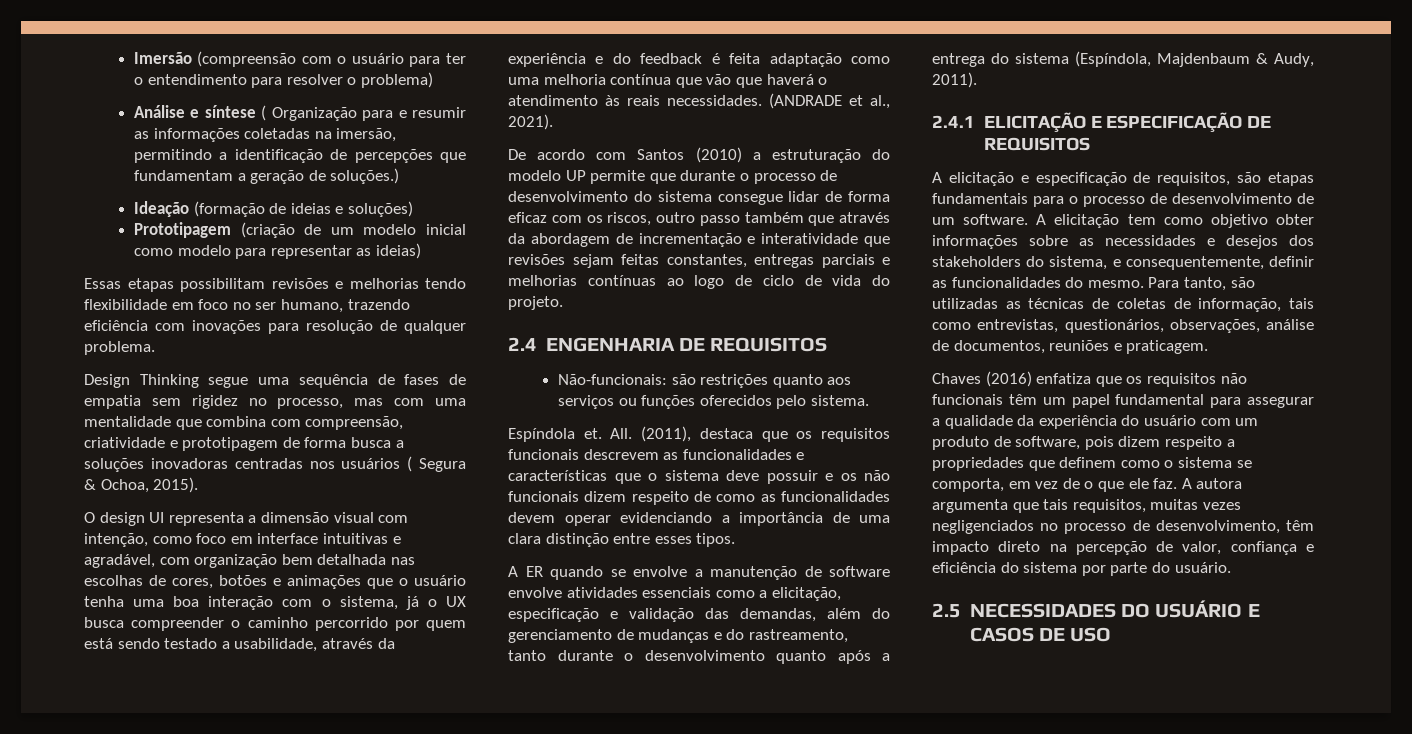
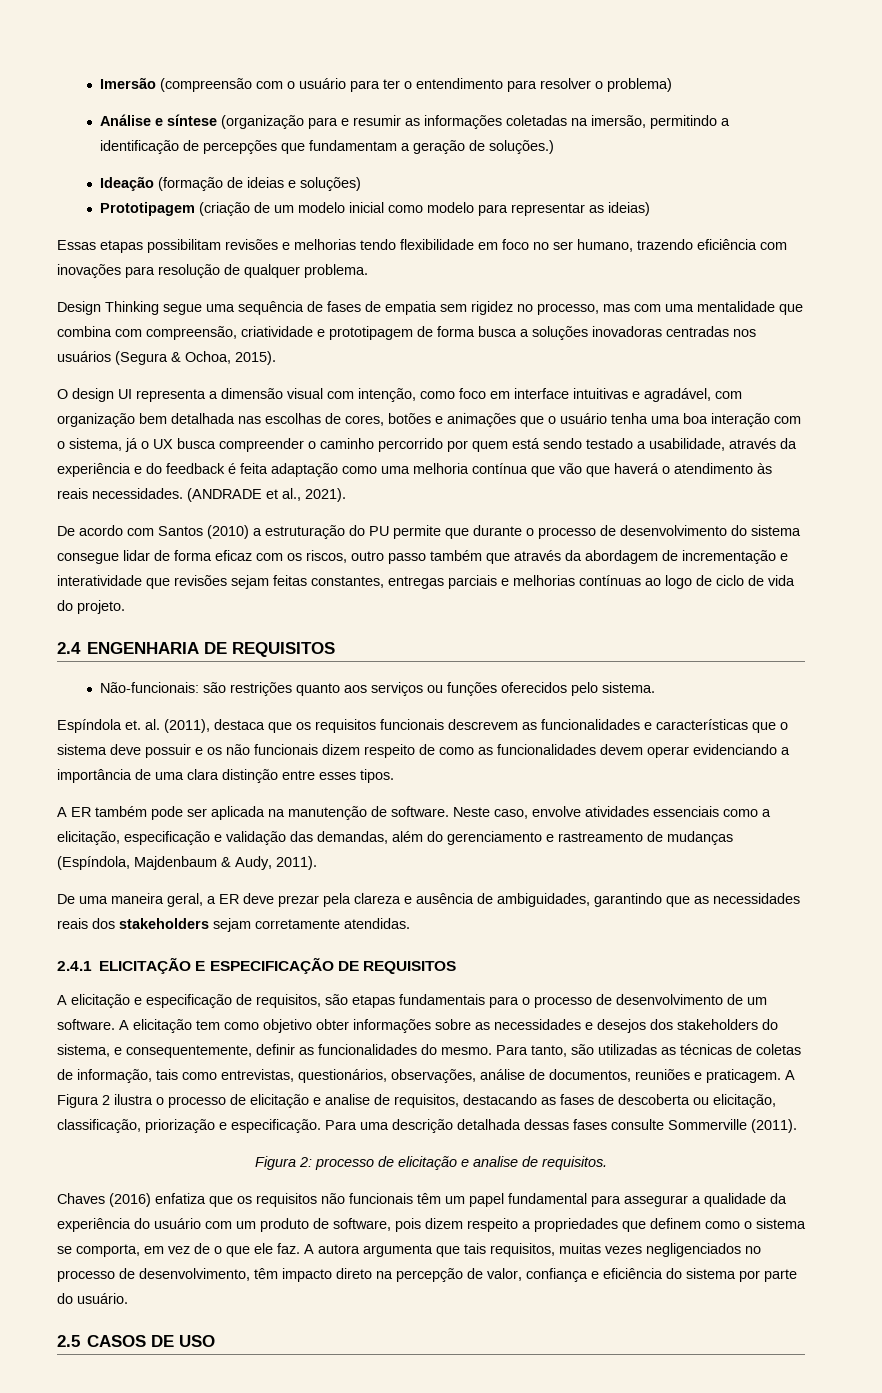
[261,105,357,121] ( Organização -> [221,115,305,129] (organização
[407,456,466,472] ( Segura -> [115,351,168,365] (Segura
[508,170,586,181] modelo UP -> [369,526,389,536] PU
[610,428,633,439] All. -> [145,719,160,730] al.
[550,566,890,580] quando se envolve a manutenção de software -> [95,806,528,820] também pode ser aplicada na manutenção de software. Neste caso,
[616,629,848,643] [508,650,890,664] [932,53,1069,67] de mudanças e do rastreamento, tanto durante o desenvolvimento quanto após a entrega do sistema -> [546,831,733,845] e rastreamento de mudanças
(977, 80) none -> [57,893,800,907] [57,918,410,932] // De uma maneira geral, a ER deve prezar pela clareza e ausência de ambiguidades, garantindo que as necessidades reais dos stakeholders sejam corretamente atendidas.
(1209, 347) none -> [785,1070,795,1080] [57,1094,776,1108] [57,1119,797,1133] [255,1156,607,1170] A Figura 2 ilustra o processo de elicitação e analise de requisitos, destacando as fases de descoberta ou elicitação, classificação, priorização e especificação. Para uma descrição detalhada dessas fases consulte Sommerville (2011). // Figura 2: processo de elicitação e analise de requisitos.
[969,600,1260,618] NECESSIDADES DO USUÁRIO E -> (80, 1341) none

